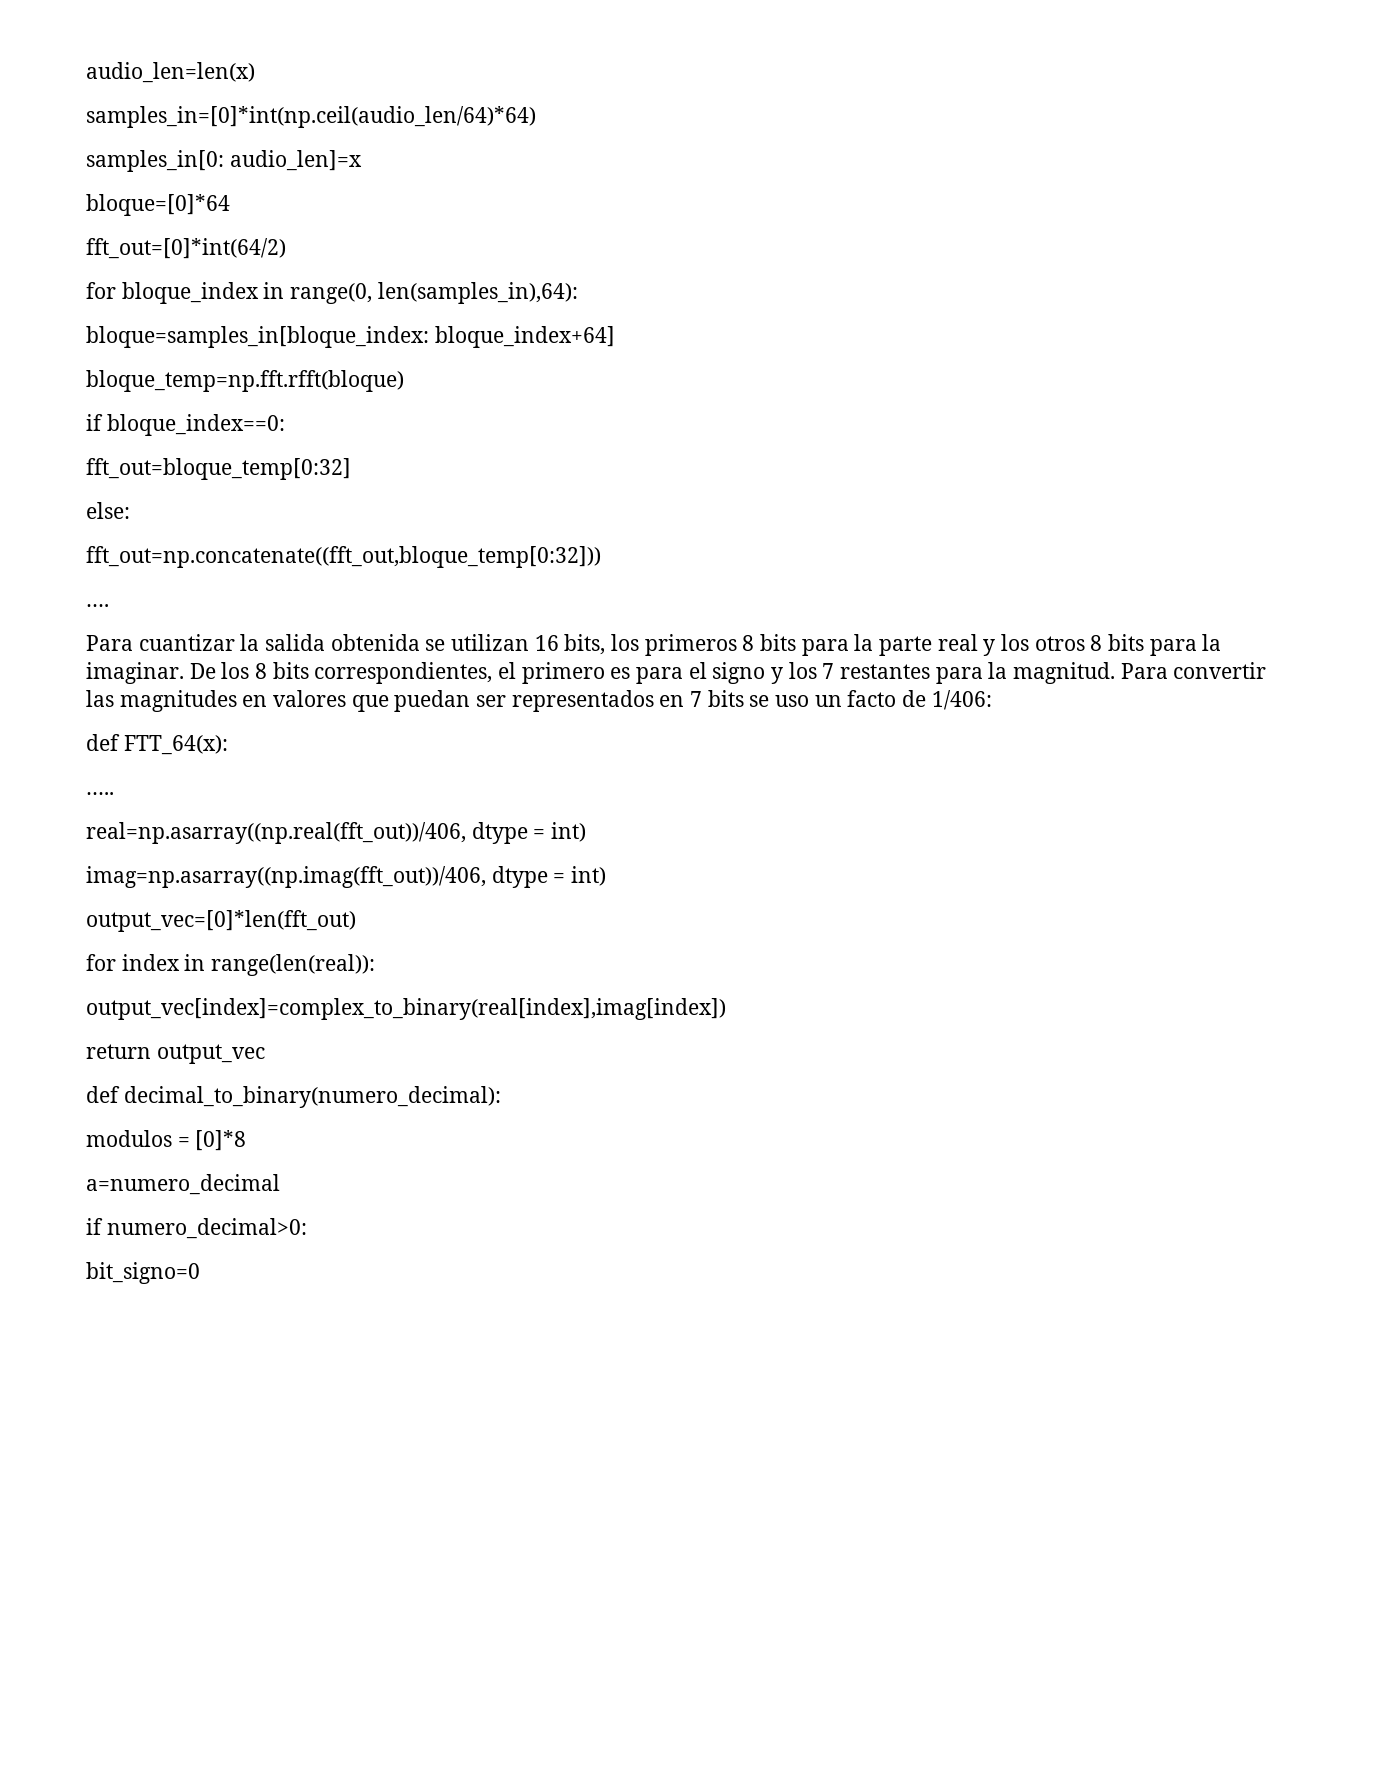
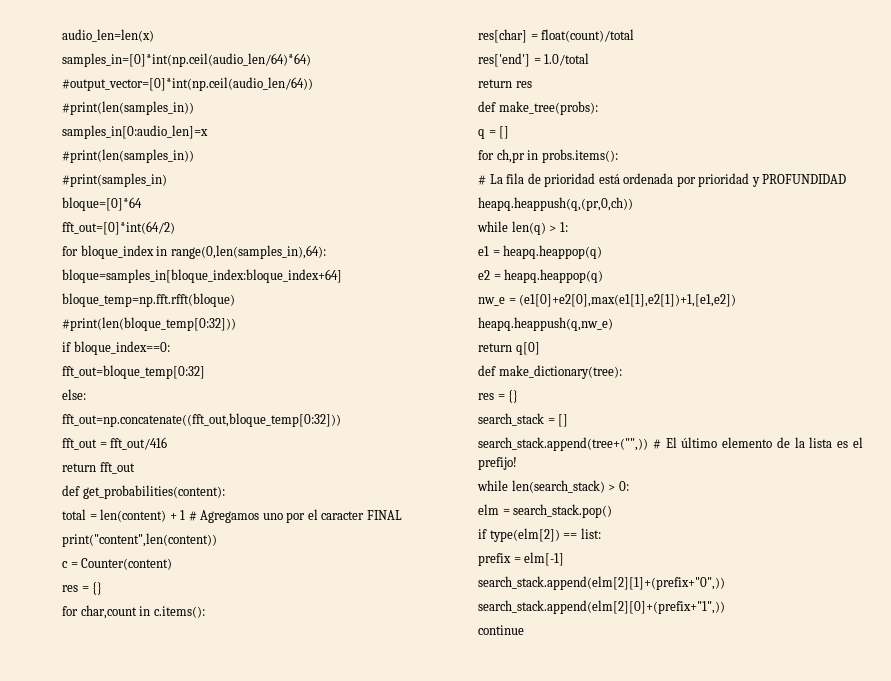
[86,150,362,172] samples_in[0: audio_len]=x -> [62,77,313,91] [62,101,194,115] [62,125,208,139] [62,149,194,163] [62,173,167,187] #output_vector=[0]*int(np.ceil(audio_len/64)) // #print(len(samples_in)) // samples_in[0:audio_len]=x // #print(len(samples_in)) // #print(samples_in)
[290,282,578,304] [86,326,615,348] range(0, len(samples_in),64): // bloque=samples_in[bloque_index: bloque_index+64] -> [170,245,326,259] [62,269,342,283] range(0,len(samples_in),64): // bloque=samples_in[bloque_index:bloque_index+64]
(404, 381) none -> [62,317,236,331] // #print(len(bloque_temp[0:32]))
[86,604,109,607] [86,634,1222,656] [86,662,1267,684] [86,690,992,712] [86,734,228,755] [86,792,114,795] [86,822,587,844] [86,866,607,888] [86,910,356,932] [86,954,376,976] [86,998,726,1020] [86,1044,265,1064] [86,1086,501,1108] [86,1130,247,1151] [86,1174,280,1195] [86,1218,307,1239] [86,1262,200,1284] …. // Para cuantizar la salida obtenida se utilizan 16 bits, los primeros 8 bits para la parte real y los otros 8 bits para la imaginar. De los 8 bits correspondientes, el primero es para el signo y los 7 restantes para la magnitud. Para convertir las magnitudes en valores que puedan ser representados en 7 bits se uso un facto de 1/406: // def FTT_64(x): // ….. // real=np.asarray((np.real(fft_out))/406, dtype = int) // imag=np.asarray((np.imag(fft_out))/406, dtype = int) // output_vec=[0]*len(fft_out) // for index in range(len(real)): // output_vec[index]=complex_to_binary(real[index],imag[index]) // return output_vec // def decimal_to_binary(numero_decimal): // modulos = [0]*8 // a=numero_decimal // if numero_decimal>0: // bit_signo=0 -> [62,437,168,450] [62,462,135,474] [62,485,225,499] [62,509,402,523] [62,533,217,547] [62,558,173,570] [62,582,103,595] [62,605,205,619] [478,29,635,43] [478,53,590,67] [478,79,532,88] [478,101,598,115] [478,126,510,139] [478,149,618,163] [478,173,847,187] [478,197,633,211] [477,221,568,235] [478,245,603,259] [478,269,604,283] [478,294,737,307] [478,317,613,331] [478,342,540,355] [478,365,622,379] [478,390,519,403] [478,413,569,427] [478,437,863,451] [478,457,517,470] [477,480,629,493] [478,504,613,518] [478,528,601,542] [478,552,565,566] [478,576,725,590] [478,600,725,614] [478,625,524,635] fft_out = fft_out/416 // return fft_out // def get_probabilities(content): // total = len(content) + 1 # Agregamos uno por el caracter FINAL // print("content",len(content)) // c = Counter(content) // res = {} // for char,count in c.items(): // res[char] = float(count)/total // res['end'] = 1.0/total // return res // def make_tree(probs): // q = [] // for ch,pr in probs.items(): // # La fila de prioridad está ordenada por prioridad y PROFUNDIDAD // heapq.heappush(q,(pr,0,ch)) // while len(q) > 1: // e1 = heapq.heappop(q) // e2 = heapq.heappop(q) // nw_e = (e1[0]+e2[0],max(e1[1],e2[1])+1,[e1,e2]) // heapq.heappush(q,nw_e) // return q[0] // def make_dictionary(tree): // res = {} // search_stack = [] // search_stack.append(tree+("",)) # El último elemento de la lista es el prefijo! // while len(search_stack) > 0: // elm = search_stack.pop() // if type(elm[2]) == list: // prefix = elm[-1] // search_stack.append(elm[2][1]+(prefix+"0",)) // search_stack.append(elm[2][0]+(prefix+"1",)) // continue

